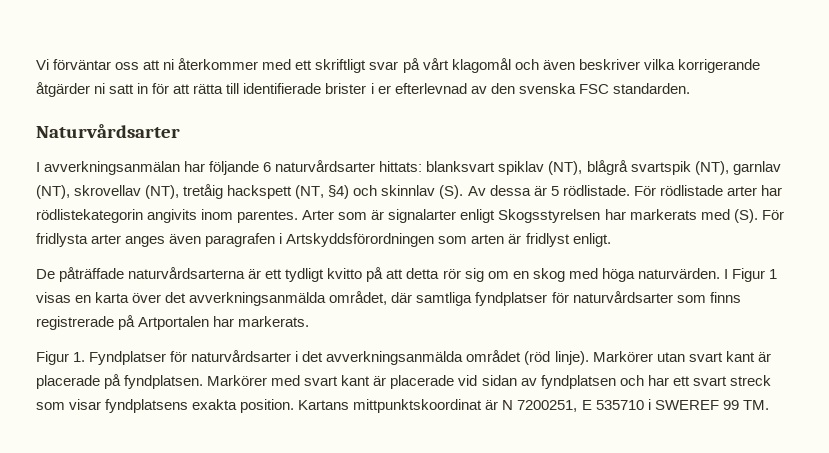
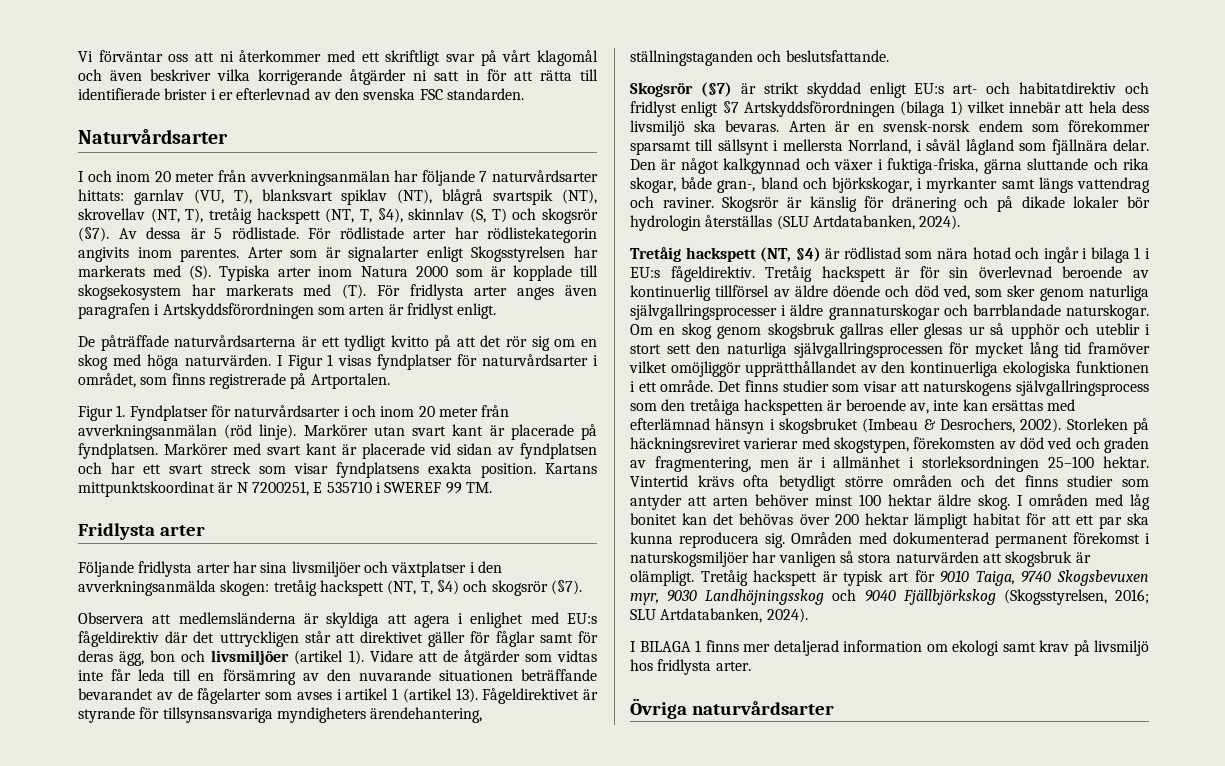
(40, 167) none -> [87,170,246,182] och inom 20 meter från
[263,162,272,172] 6 -> [479,171,488,182] 7
(423, 166) none -> [133,189,252,205] garnlav (VU, T),
[732,161,781,175] [36,184,464,199] garnlav (NT), skrovellav (NT), tretåig hackspett (NT, §4) och skinnlav (S). -> [78,208,599,224] [78,227,109,242] skrovellav (NT, T), tretåig hackspett (NT, T, §4), skinnlav (S, T) och skogsrör (§7).
(758, 216) none -> [219,265,599,281] [78,284,367,300] Typiska arter inom Natura 2000 som är kopplade till skogsekosystem har markerats med (T).
[406,268,440,279] detta -> [480,335,502,347] det
[75,291,473,306] en karta över det avverkningsanmälda området, där samtliga -> (372, 360) none
(673, 297) none -> [593,355,599,366] [78,373,136,388] i området,
[138,316,310,330] Artportalen har markerats. -> [310,373,390,389] Artportalen.
[302,350,522,365] det avverkningsanmälda området -> [351,405,510,417] [78,424,217,440] och inom 20 meter från avverkningsanmälan
(769, 405) none -> [78,523,205,540] [78,561,502,577] [78,580,582,596] [78,612,598,628] [78,631,598,647] [78,650,597,666] [78,669,597,685] [78,688,598,704] [78,707,483,723] [630,50,889,66] [630,82,1149,98] [630,101,1149,117] [630,120,1150,136] [630,139,1149,155] [630,158,1149,174] [630,177,1150,193] [630,196,1150,212] [630,215,961,231] [630,247,1150,263] [630,266,1149,282] [630,285,1149,301] [630,304,1149,320] [630,323,1150,339] [630,342,1150,358] [629,361,1149,377] [630,380,1149,396] [630,399,1076,415] [630,418,1149,434] [630,437,1149,453] [630,456,1149,472] [630,475,1149,491] [630,494,1150,510] [630,513,1149,529] [630,532,1150,548] [630,551,1091,567] [630,570,1149,586] [630,589,1149,605] [630,608,808,623] [630,640,1149,656] [630,659,751,675] [630,698,834,719] // Fridlysta arter // Följande fridlysta arter har sina livsmiljöer och växtplatser i den avverkningsanmälda skogen: tretåig hackspett (NT, T, §4) och skogsrör (§7). // Observera att medlemsländerna är skyldiga att agera i enlighet med EU:s fågeldirektiv där det uttryckligen står att direktivet gäller för fåglar samt för deras ägg, bon och livsmiljöer (artikel 1). Vidare att de åtgärder som vidtas inte får leda till en försämring av den nuvarande situationen beträffande bevarandet av de fågelarter som avses i artikel 1 (artikel 13). Fågeldirektivet är styrande för tillsynsansvariga myndigheters ärendehantering, ställningstaganden och beslutsfattande. // Skogsrör (§7) är strikt skyddad enligt EU:s art- och habitatdirektiv och fridlyst enligt §7 Artskyddsförordningen (bilaga 1) vilket innebär att hela dess livsmiljö ska bevaras. Arten är en svensk-norsk endem som förekommer sparsamt till sällsynt i mellersta Norrland, i såväl lågland som fjällnära delar. Den är något kalkgynnad och växer i fuktiga-friska, gärna sluttande och rika skogar, både gran-, bland och björkskogar, i myrkanter samt längs vattendrag och raviner. Skogsrör är känslig för dränering och på dikade lokaler bör hydrologin återställas (SLU Artdatabanken, 2024). // Tretåig hackspett (NT, §4) är rödlistad som nära hotad och ingår i bilaga 1 i EU:s fågeldirektiv. Tretåig hackspett är för sin överlevnad beroende av kontinuerlig tillförsel av äldre döende och död ved, som sker genom naturliga självgallringsprocesser i äldre grannaturskogar och barrblandade naturskogar. Om en skog genom skogsbruk gallras eller glesas ur så upphör och uteblir i stort sett den naturliga självgallringsprocessen för mycket lång tid framöver vilket omöjliggör upprätthållandet av den kontinuerliga ekologiska funktionen i ett område. Det finns studier som visar att naturskogens självgallringsprocess som den tretåiga hackspetten är beroende av, inte kan ersättas med efterlämnad hänsyn i skogsbruket (Imbeau & Desrochers, 2002). Storleken på häckningsreviret varierar med skogstypen, förekomsten av död ved och graden av fragmentering, men är i allmänhet i storleksordningen 25–100 hektar. Vintertid krävs ofta betydligt större områden och det finns studier som antyder att arten behöver minst 100 hektar äldre skog. I områden med låg bonitet kan det behövas över 200 hektar lämpligt habitat för att ett par ska kunna reproducera sig. Områden med dokumenterad permanent förekomst i naturskogsmiljöer har vanligen så stora naturvärden att skogsbruk är olämpligt. Tretåig hackspett är typisk art för 9010 Taiga, 9740 Skogsbevuxen myr, 9030 Landhöjningsskog och 9040 Fjällbjörkskog (Skogsstyrelsen, 2016; SLU Artdatabanken, 2024). // I BILAGA 1 finns mer detaljerad information om ekologi samt krav på livsmiljö hos fridlysta arter. // Övriga naturvårdsarter

